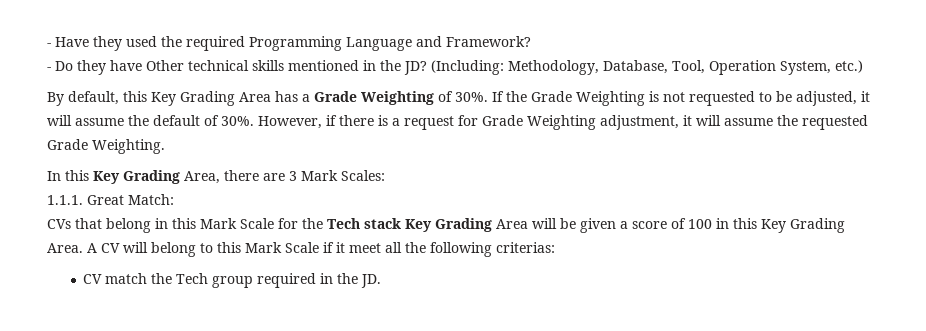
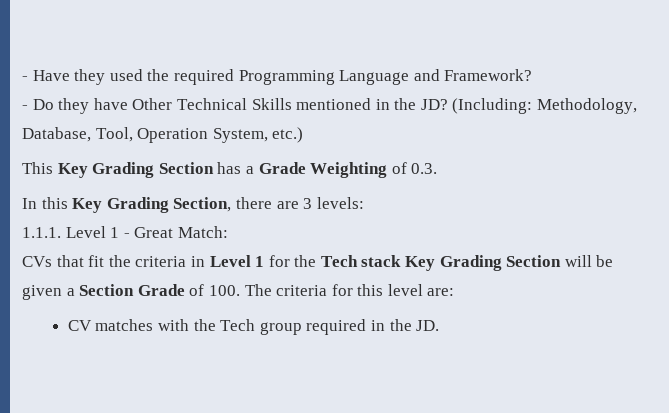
[188,60,284,71] technical skills -> [176,98,292,110] Technical Skills
[47,91,271,106] By default, this Key Grading Area -> [22,162,214,178] This Key Grading Section
[455,91,870,106] [47,115,868,130] [47,139,165,154] 30%. If the Grade Weighting is not requested to be adjusted, it will assume the default of 30%. However, if there is a request for Grade Weighting adjustment, it will assume the requested Grade Weighting. -> [411,163,438,174] 0.3.
[184,171,220,184] Area, -> [173,197,232,212] Section,
[301,170,385,181] Mark Scales: -> [316,197,364,209] levels:
(83, 200) none -> [65,226,130,238] Level 1 -
[106,218,274,233] belong in this Mark Scale -> [88,255,265,267] fit the criteria in Level 1
[496,219,528,229] Area -> [506,255,562,267] Section
[632,218,845,233] [47,242,555,257] [83,273,148,284] score of 100 in this Key Grading Area. A CV will belong to this Mark Scale if it meet all the following criterias: // CV match -> [79,284,455,296] [67,319,190,331] Section Grade of 100. The criteria for this level are: // CV matches with

